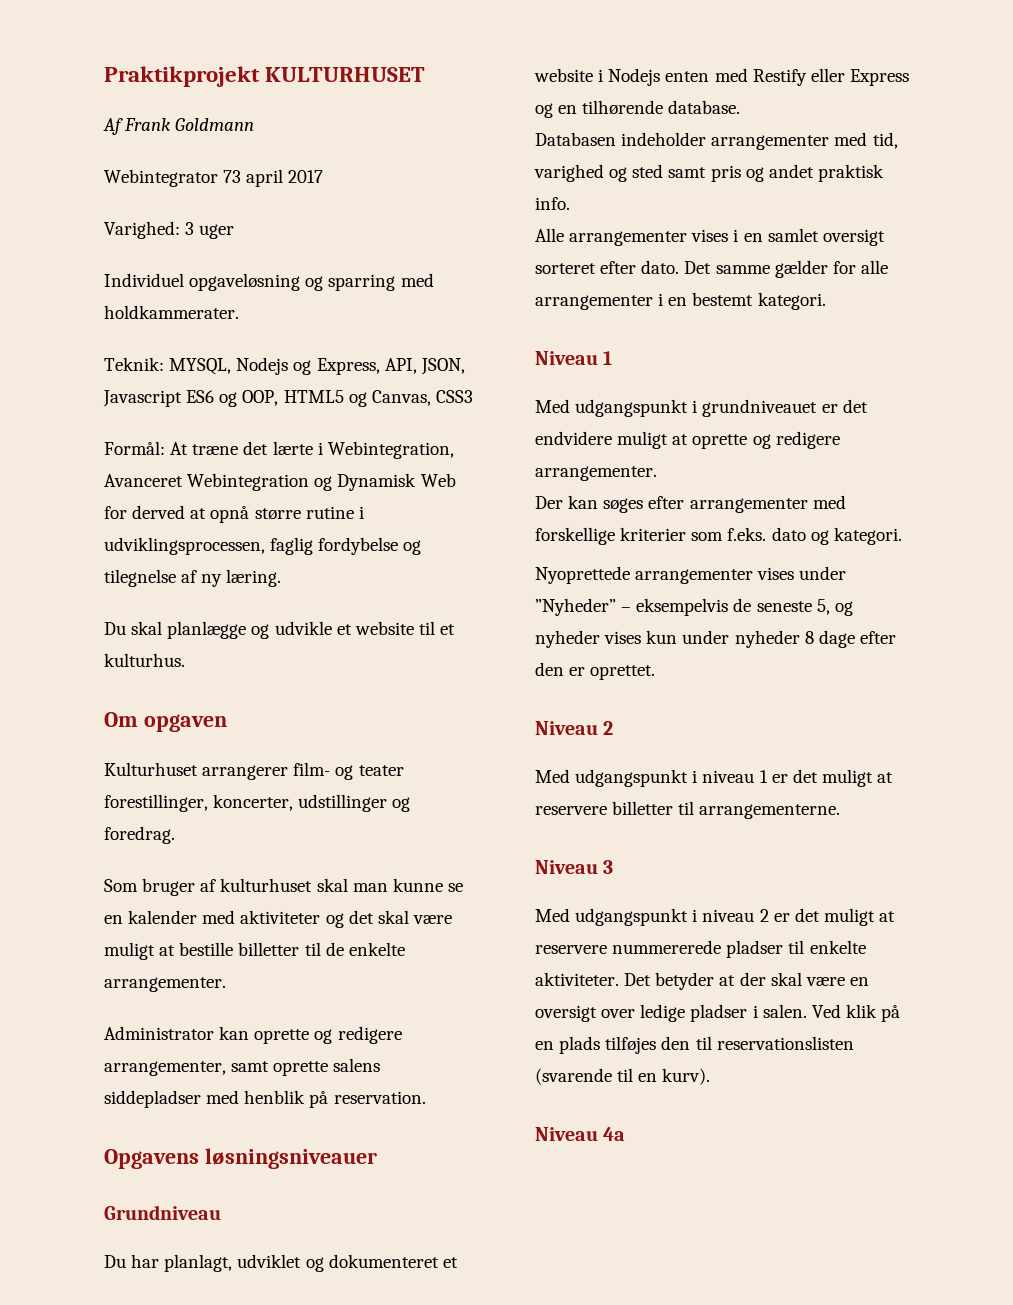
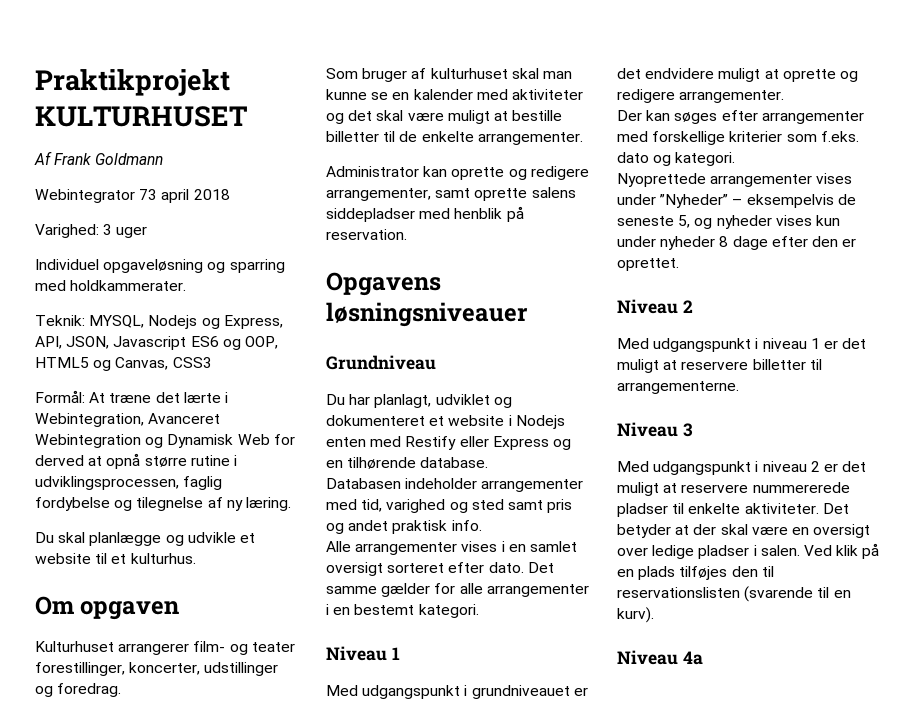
[288,170,324,183] 2017 -> [193,189,230,200] 2018

